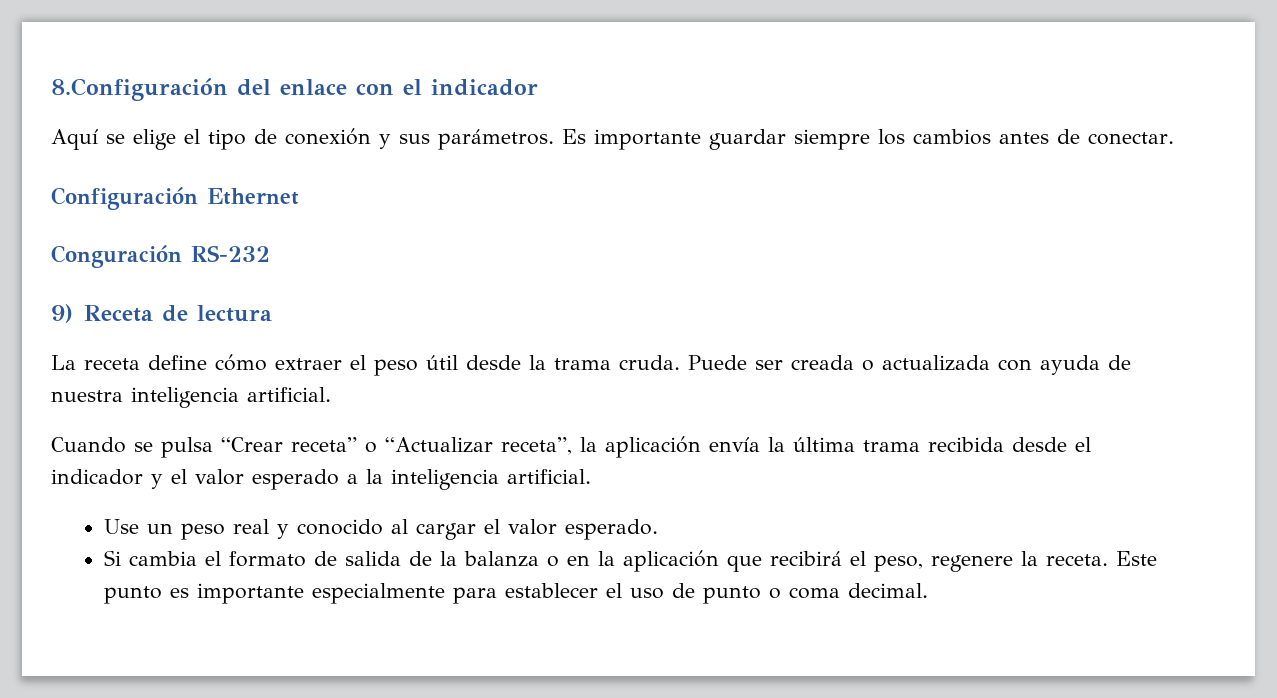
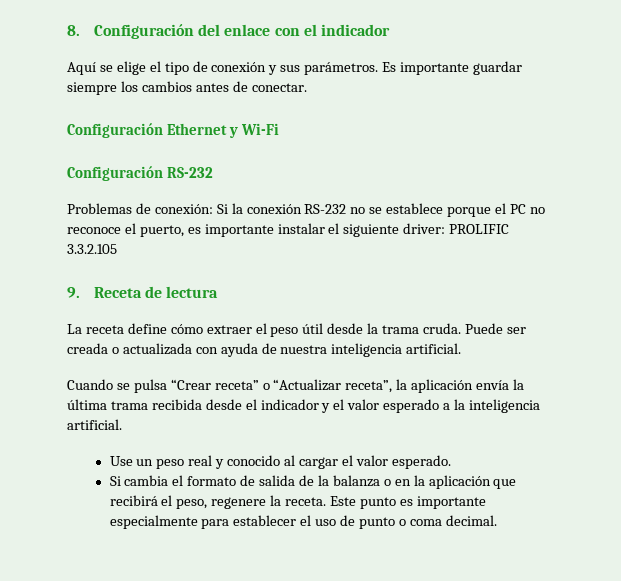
[51,78,228,101] 8.Configuración -> [67,24,194,39] 8. Configuración
[51,245,270,268] [51,304,73,323] // Conguración RS-232 // 9) -> [229,123,280,138] [67,166,214,181] [67,203,545,217] [67,223,510,237] [67,244,117,254] [67,287,80,298] y Wi-Fi // Configuración RS-232 // Problemas de conexión: Si la conexión RS-232 no se establece porque el PC no reconoce el puerto, es importante instalar el siguiente driver: PROLIFIC 3.3.2.105 // 9.

